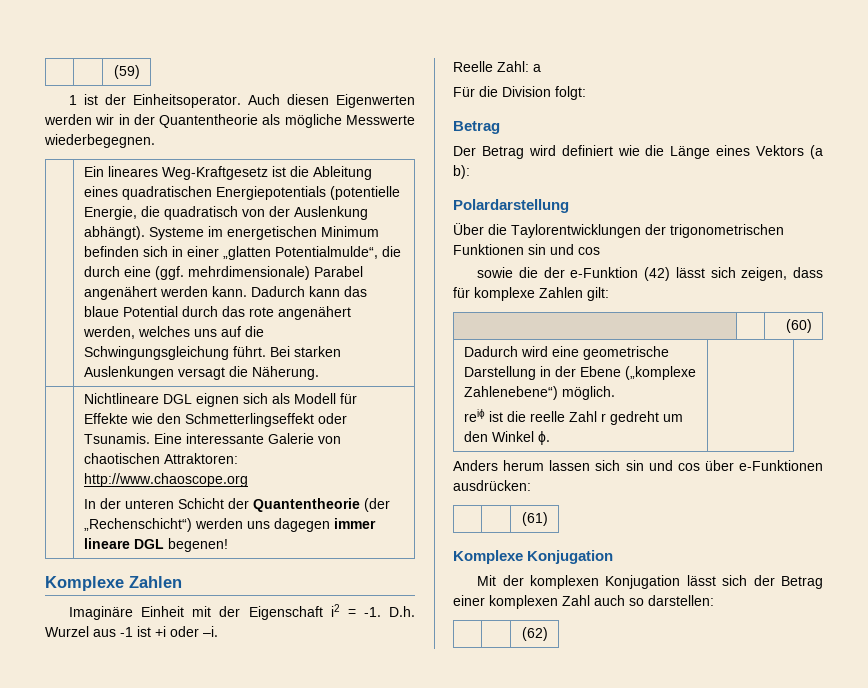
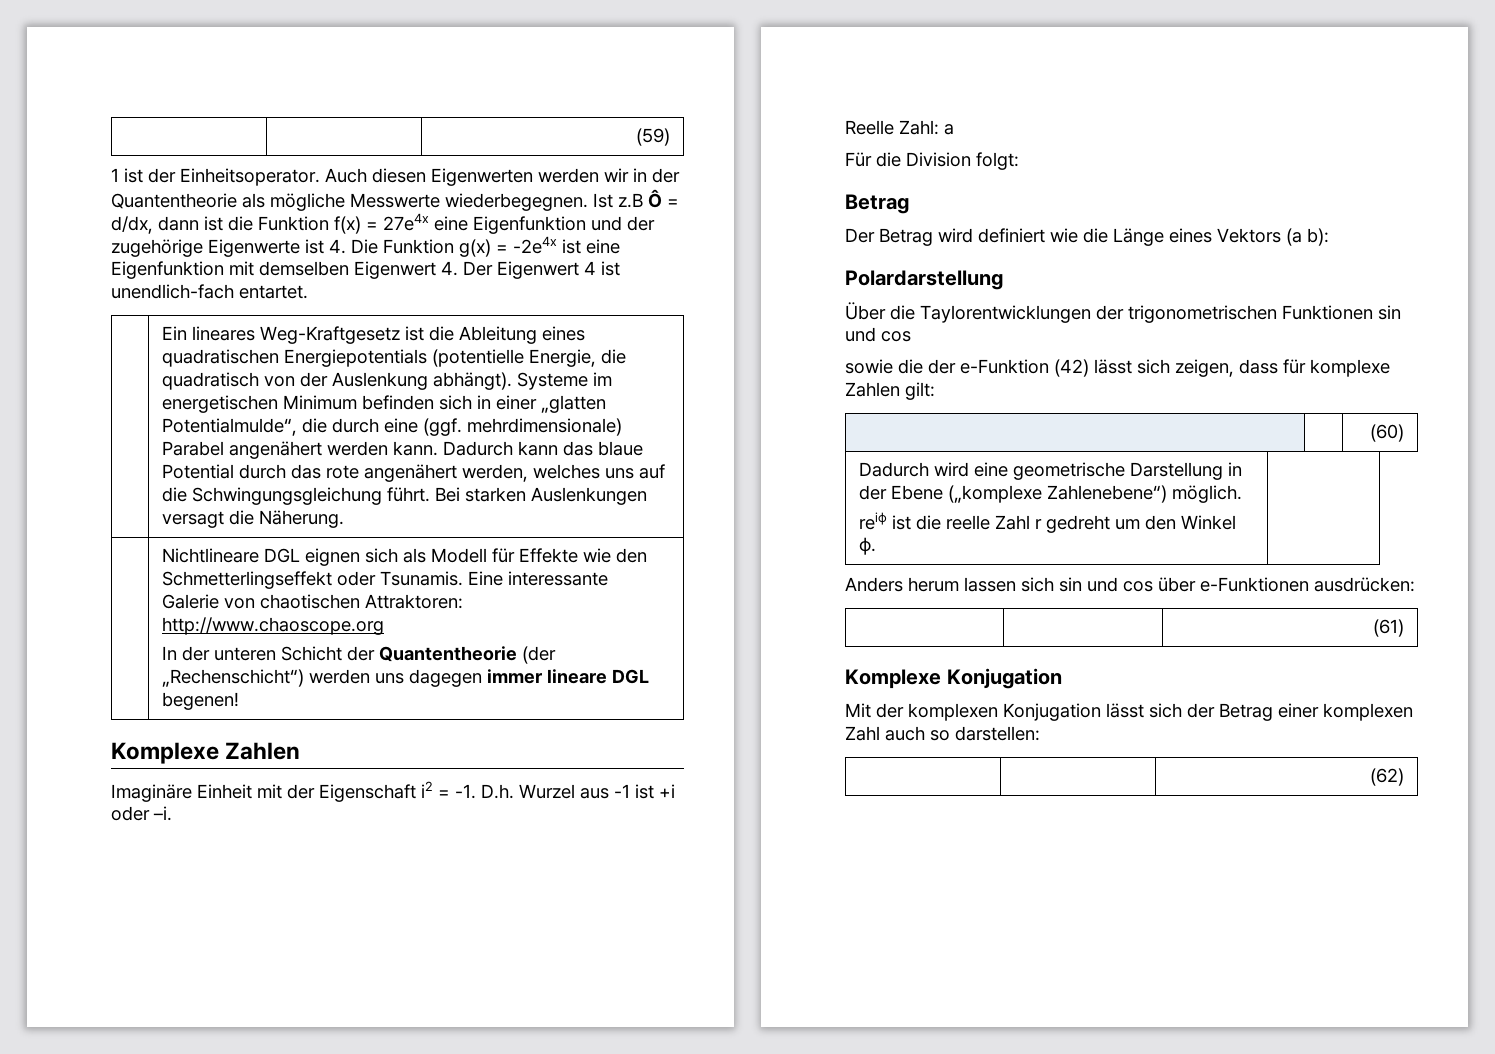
(155, 141) none -> [593,189,679,208] [111,213,655,234] [111,236,620,257] [111,261,620,279] [111,284,308,299] Ist z.B Ô = d/dx, dann ist die Funktion f(x) = 27e4x eine Eigenfunktion und der zugehörige Eigenwerte ist 4. Die Funktion g(x) = -2e4x ist eine Eigenfunktion mit demselben Eigenwert 4. Der Eigenwert 4 ist unendlich-fach entartet.

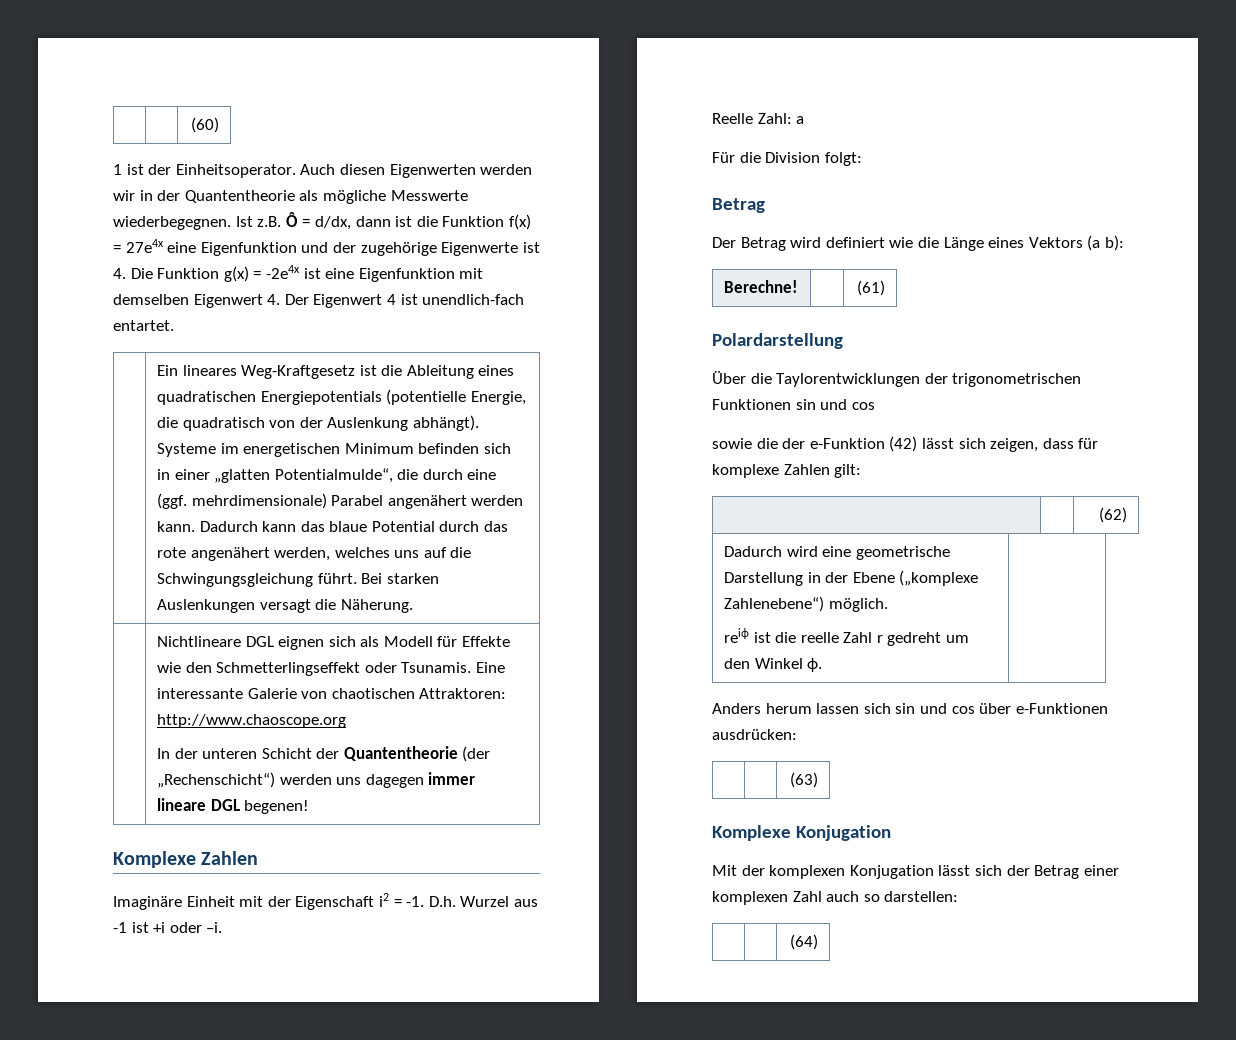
[635,128,670,146] | | (59) -> [191,117,220,133] | | (60)
[618,193,643,208] z.B -> [257,216,282,227] z.B.
(1329, 237) none -> [723,280,798,293] [857,280,886,296] // Berechne! | | (61)
[1369,424,1404,442] (60) -> [1099,507,1128,523] (62)
[1372,619,1404,637] (61) -> [790,772,819,788] (63)
[1369,768,1404,786] (62) -> [790,934,819,950] (64)

